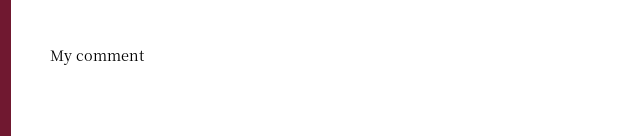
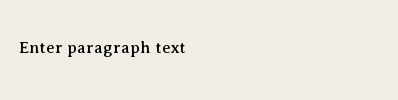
[50,50,145,65] My comment -> [19,41,186,57] Enter paragraph text

